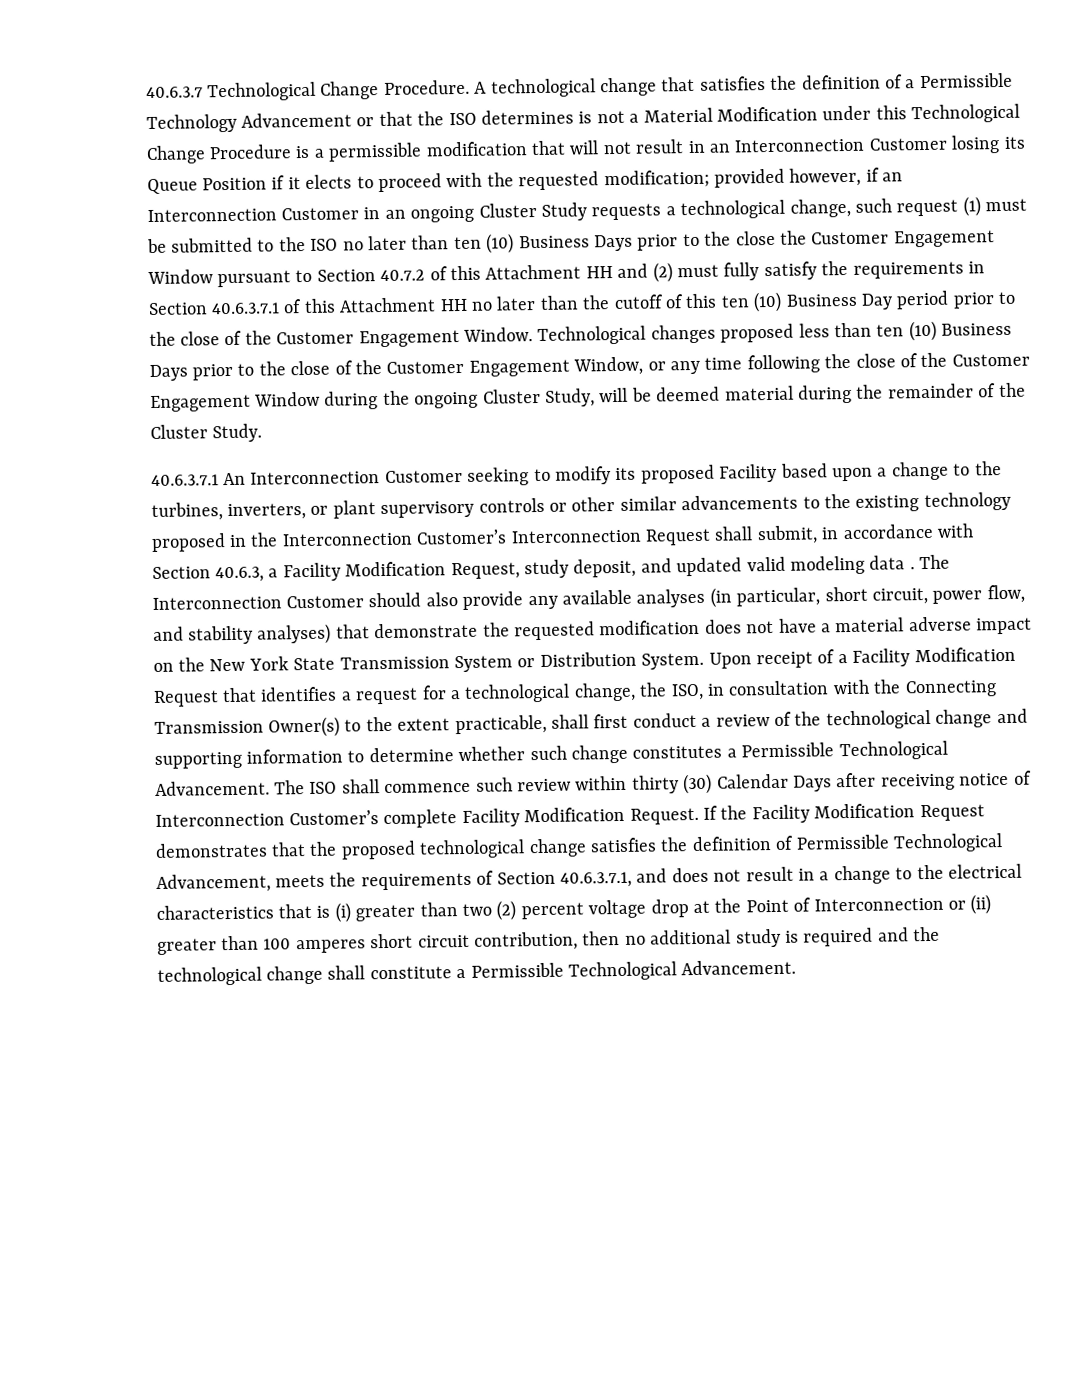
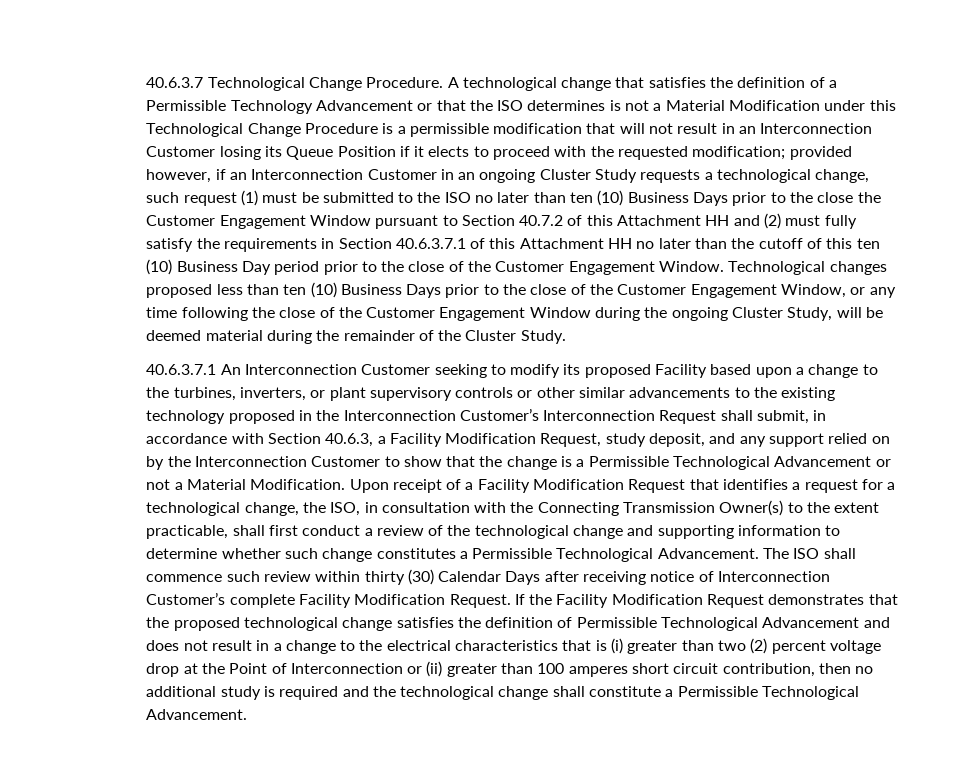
[676,554,951,577] [151,584,1025,610] [152,616,1033,645] [152,651,705,673] updated valid modeling data . The Interconnection Customer should also provide any available analyses (in particular, short circuit, power flow, and stability analyses) that demonstrate the requested modification does not have a material adverse impact on the New York State Transmission System or Distribution System. -> [739,433,890,447] [146,456,891,470] [146,479,346,490] any support relied on by the Interconnection Customer to show that the change is a Permissible Technological Advancement or not a Material Modification.
[155,870,633,893] Advancement, meets the requirements of Section 40.6.3.7.1, -> [762,617,860,628] Advancement

